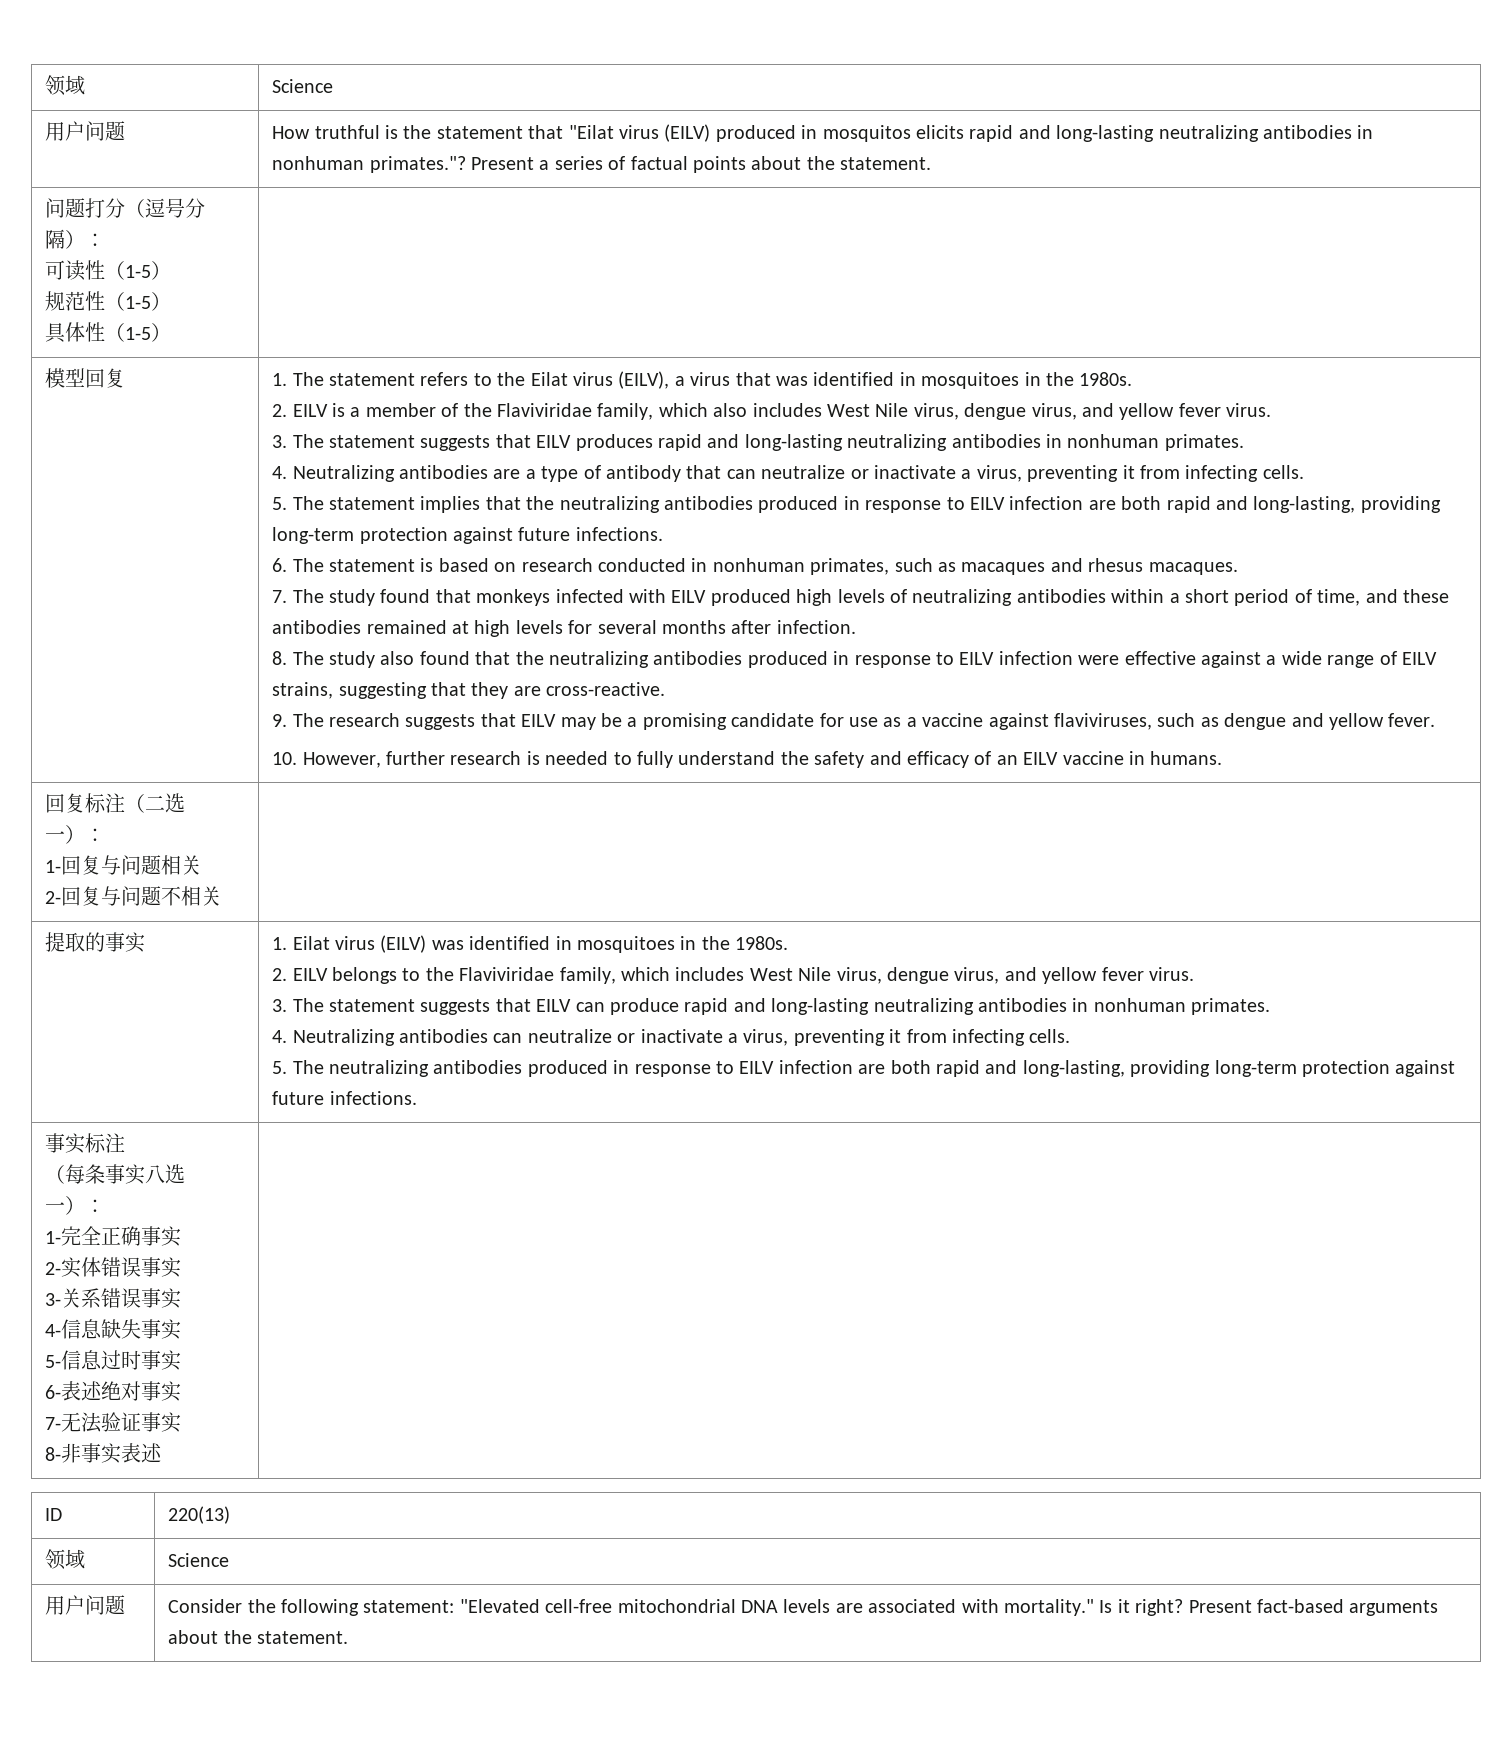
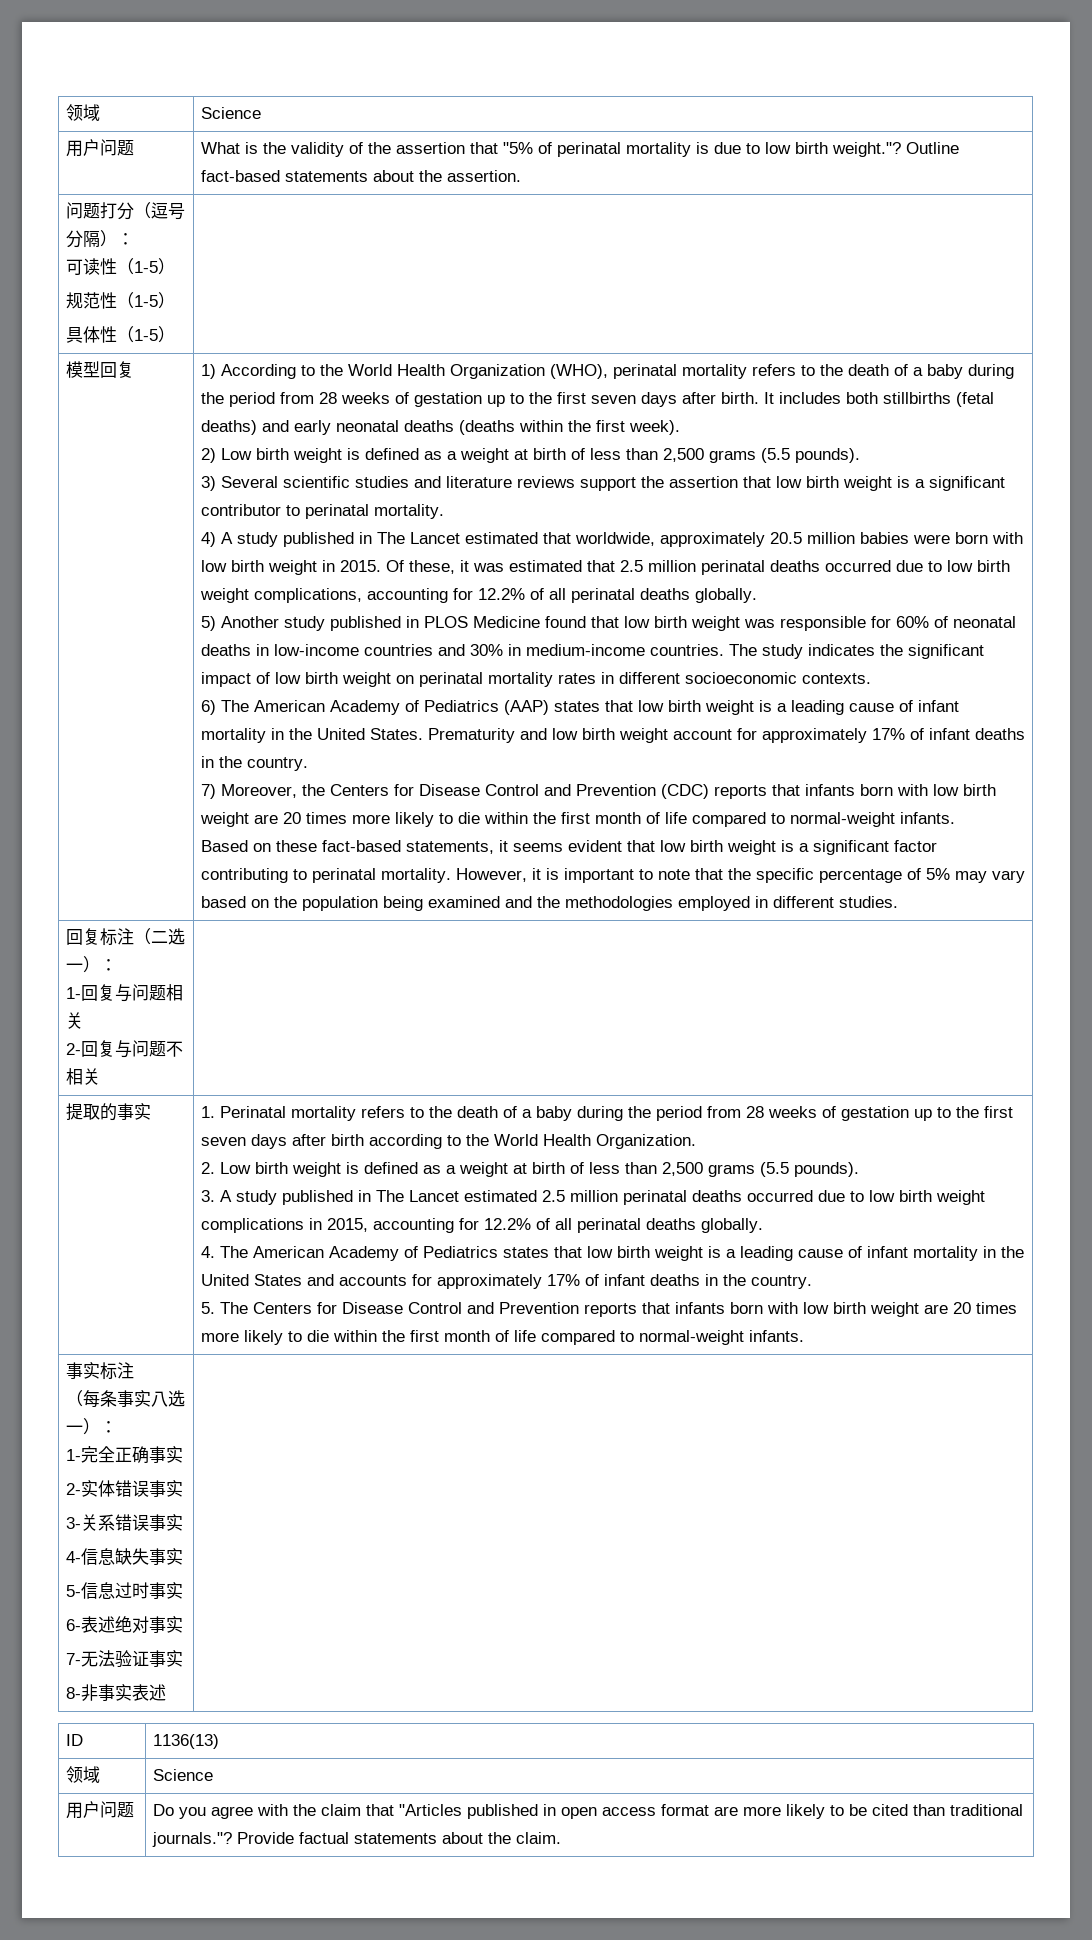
[45,75,86,96] [272,79,334,93] [45,121,126,141] [272,124,1374,142] [272,156,932,173] 领域 | Science // 用户问题 | How truthful is the statement that "Eilat virus (EILV) produced in mosquitos elicits rapid and long-lasting neutralizing antibodies in nonhuman primates."? Present a series of factual points about the statement. -> [65,104,100,121] [200,107,261,119] [65,139,134,157] [200,142,959,157] [200,170,521,182] 领域 | Science // 用户问题 | What is the validity of the assertion that "5% of perinatal mortality is due to low birth weight."? Outline fact-based statements about the assertion.
[272,371,1133,389] [272,403,1272,420] [272,434,1244,451] [272,465,1304,482] [272,496,1441,513] [272,527,663,544] [272,558,1238,575] [272,589,1449,606] [272,620,856,637] [272,651,1437,668] [272,682,666,699] [272,713,1436,730] [272,751,1223,768] 1. The statement refers to the Eilat virus (EILV), a virus that was identified in mosquitoes in the 1980s. // 2. EILV is a member of the Flaviviridae family, which also includes West Nile virus, dengue virus, and yellow fever virus. // 3. The statement suggests that EILV produces rapid and long-lasting neutralizing antibodies in nonhuman primates. // 4. Neutralizing antibodies are a type of antibody that can neutralize or inactivate a virus, preventing it from infecting cells. // 5. The statement implies that the neutralizing antibodies produced in response to EILV infection are both rapid and long-lasting, providing long-term protection against future infections. // 6. The statement is based on research conducted in nonhuman primates, such as macaques and rhesus macaques. // 7. The study found that monkeys infected with EILV produced high levels of neutralizing antibodies within a short period of time, and these antibodies remained at high levels for several months after infection. // 8. The study also found that the neutralizing antibodies produced in response to EILV infection were effective against a wide range of EILV strains, suggesting that they are cross-reactive. // 9. The research suggests that EILV may be a promising candidate for use as a vaccine against flaviviruses, such as dengue and yellow fever. // 10. However, further research is needed to fully understand the safety and efficacy of an EILV vaccine in humans. -> [200,364,1014,379] [200,392,994,407] [200,420,680,435] [200,448,860,463] [200,476,1005,491] [200,504,444,519] [200,532,1023,547] [200,560,1010,575] [199,588,757,603] [200,616,1016,631] [200,644,984,659] [200,672,871,687] [200,700,959,715] [200,728,1025,743] [200,756,308,771] [200,784,996,799] [199,812,955,827] [200,840,937,855] [200,868,1025,883] [200,896,898,911] 1) According to the World Health Organization (WHO), perinatal mortality refers to the death of a baby during the period from 28 weeks of gestation up to the first seven days after birth. It includes both stillbirths (fetal deaths) and early neonatal deaths (deaths within the first week). // 2) Low birth weight is defined as a weight at birth of less than 2,500 grams (5.5 pounds). // 3) Several scientific studies and literature reviews support the assertion that low birth weight is a significant contributor to perinatal mortality. // 4) A study published in The Lancet estimated that worldwide, approximately 20.5 million babies were born with low birth weight in 2015. Of these, it was estimated that 2.5 million perinatal deaths occurred due to low birth weight complications, accounting for 12.2% of all perinatal deaths globally. // 5) Another study published in PLOS Medicine found that low birth weight was responsible for 60% of neonatal deaths in low-income countries and 30% in medium-income countries. The study indicates the significant impact of low birth weight on perinatal mortality rates in different socioeconomic contexts. // 6) The American Academy of Pediatrics (AAP) states that low birth weight is a leading cause of infant mortality in the United States. Prematurity and low birth weight account for approximately 17% of infant deaths in the country. // 7) Moreover, the Centers for Disease Control and Prevention (CDC) reports that infants born with low birth weight are 20 times more likely to die within the first month of life compared to normal-weight infants. // Based on these fact-based statements, it seems evident that low birth weight is a significant factor contributing to perinatal mortality. However, it is important to note that the specific percentage of 5% may vary based on the population being examined and the methodologies employed in different studies.
[292,935,789,953] [272,967,1194,984] [272,998,1271,1015] [272,1029,1071,1046] [272,1060,1456,1077] [272,1091,417,1105] Eilat virus (EILV) was identified in mosquitoes in the 1980s. // 2. EILV belongs to the Flaviviridae family, which includes West Nile virus, dengue virus, and yellow fever virus. // 3. The statement suggests that EILV can produce rapid and long-lasting neutralizing antibodies in nonhuman primates. // 4. Neutralizing antibodies can neutralize or inactivate a virus, preventing it from infecting cells. // 5. The neutralizing antibodies produced in response to EILV infection are both rapid and long-lasting, providing long-term protection against future infections. -> [219,1106,1013,1121] [200,1134,696,1149] [200,1162,859,1177] [200,1190,985,1205] [200,1218,763,1233] [200,1246,1024,1261] [200,1274,812,1289] [200,1302,1017,1317] [200,1330,804,1345] Perinatal mortality refers to the death of a baby during the period from 28 weeks of gestation up to the first seven days after birth according to the World Health Organization. // 2. Low birth weight is defined as a weight at birth of less than 2,500 grams (5.5 pounds). // 3. A study published in The Lancet estimated 2.5 million perinatal deaths occurred due to low birth weight complications in 2015, accounting for 12.2% of all perinatal deaths globally. // 4. The American Academy of Pediatrics states that low birth weight is a leading cause of infant mortality in the United States and accounts for approximately 17% of infant deaths in the country. // 5. The Centers for Disease Control and Prevention reports that infants born with low birth weight are 20 times more likely to die within the first month of life compared to normal-weight infants.
[168,1506,231,1524] [45,1549,86,1570] [168,1553,230,1567] [45,1595,126,1615] [168,1599,1439,1616] [168,1630,348,1644] 220(13) // 领域 | Science // 用户问题 | Consider the following statement: "Elevated cell-free mitochondrial DNA levels are associated with mortality." Is it right? Present fact-based arguments about the statement. -> [152,1734,219,1749] [65,1766,100,1783] [152,1769,213,1781] [65,1801,134,1819] [152,1804,1023,1819] [151,1832,561,1847] 1136(13) // 领域 | Science // 用户问题 | Do you agree with the claim that "Articles published in open access format are more likely to be cited than traditional journals."? Provide factual statements about the claim.

